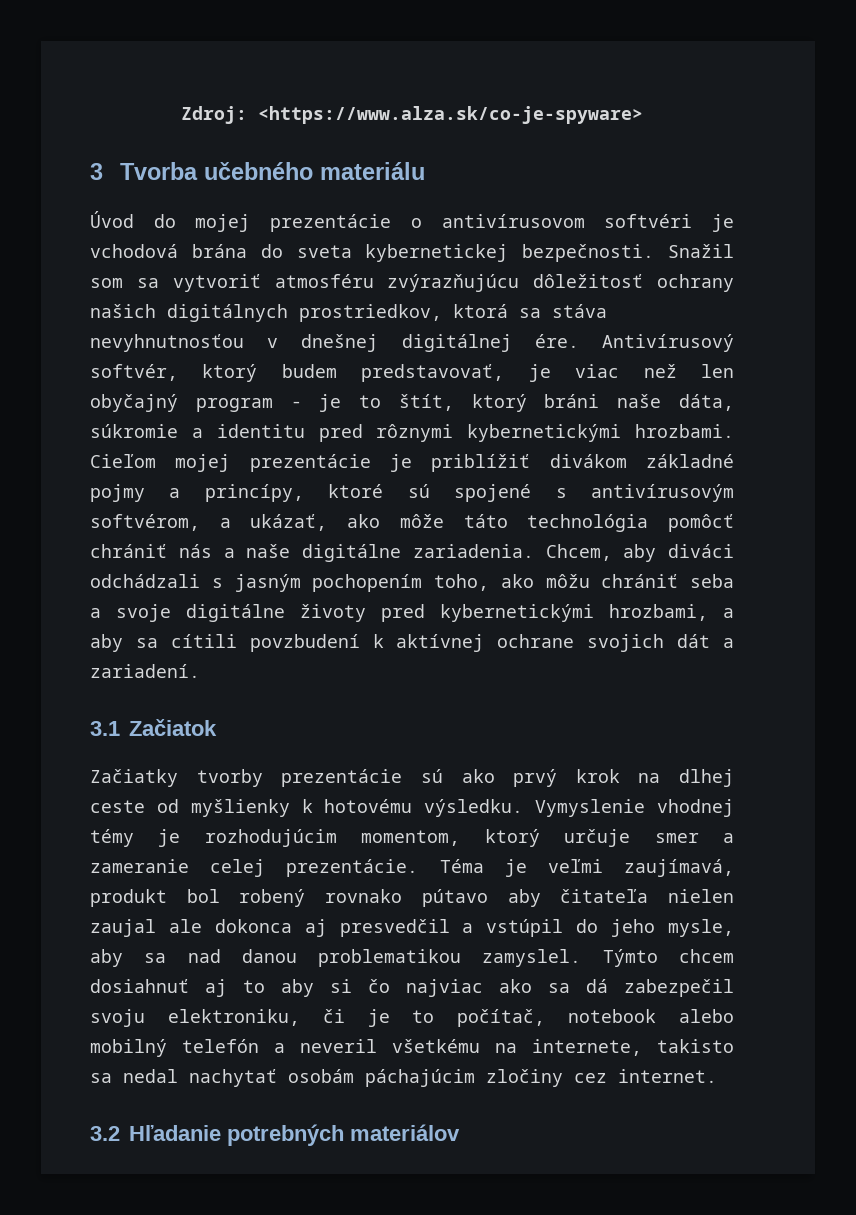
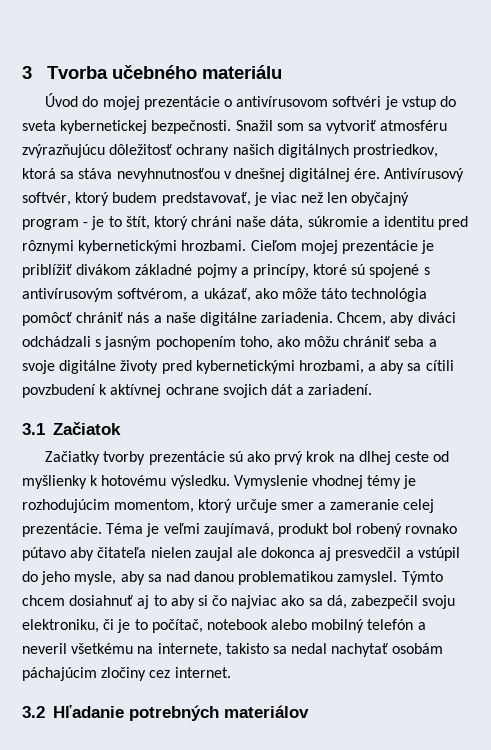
[181,106,643,124] Zdroj: <https://www.alza.sk/co-je-spyware> // -> (22, 72) none
[90,244,247,258] vchodová brána -> [401,96,436,110] vstup
[544,394,600,408] bráni -> [191,216,233,227] chráni
[586,979,608,993] dá -> [326,595,347,609] dá,

